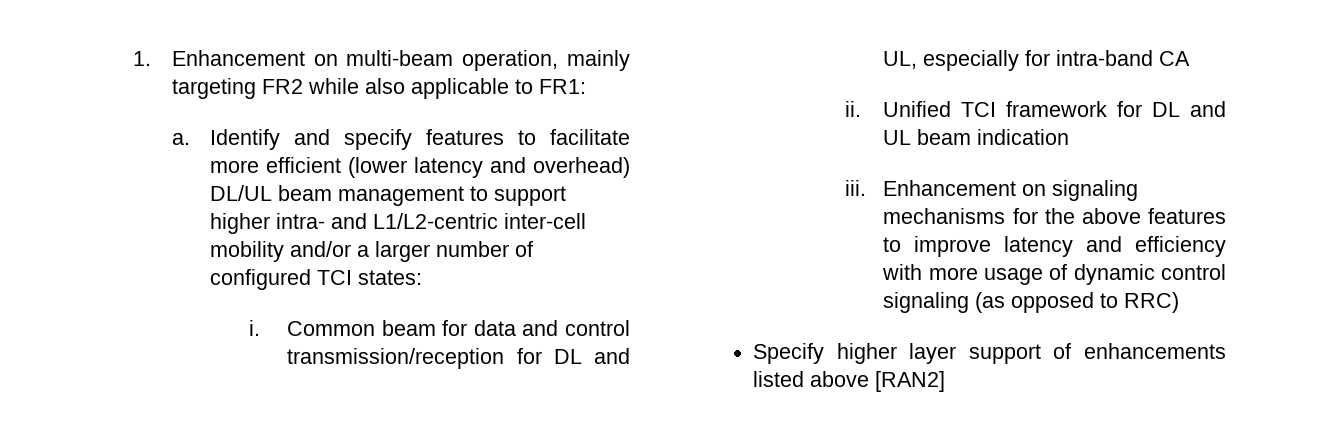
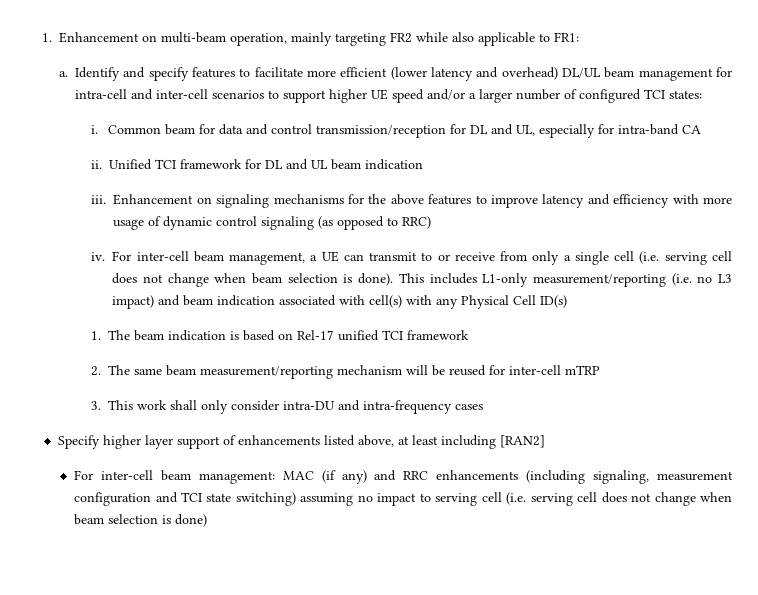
[470,186,567,206] [210,213,587,234] [210,241,285,262] to support higher intra- and L1/L2-centric inter-cell mobility -> [715,67,732,77] [75,89,425,103] for intra-cell and inter-cell scenarios to support higher UE speed
(1180, 302) none -> [91,251,733,265] [112,273,733,287] [112,295,568,309] [91,330,470,341] [91,365,601,379] [91,400,484,414] // iv. For inter-cell beam management, a UE can transmit to or receive from only a single cell (i.e. serving cell does not change when beam selection is done). This includes L1-only measurement/reporting (i.e. no L3 impact) and beam indication associated with cell(s) with any Physical Cell ID(s) // 1. The beam indication is based on Rel-17 unified TCI framework // 2. The same beam measurement/reporting mechanism will be reused for inter-cell mTRP // 3. This work shall only consider intra-DU and intra-frequency cases
[810,371,946,392] above [RAN2] -> [357,435,545,449] [74,470,733,484] [74,492,733,506] [74,514,208,527] above, at least including [RAN2] // For inter-cell beam management: MAC (if any) and RRC enhancements (including signaling, measurement configuration and TCI state switching) assuming no impact to serving cell (i.e. serving cell does not change when beam selection is done)

